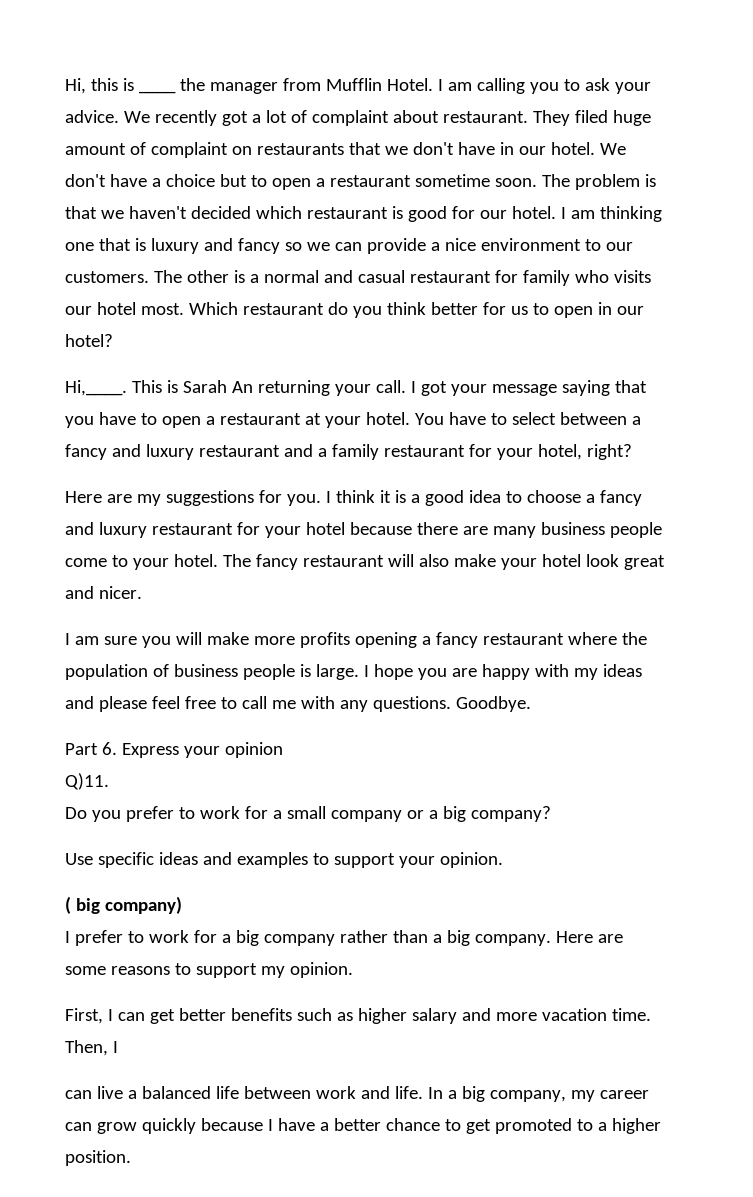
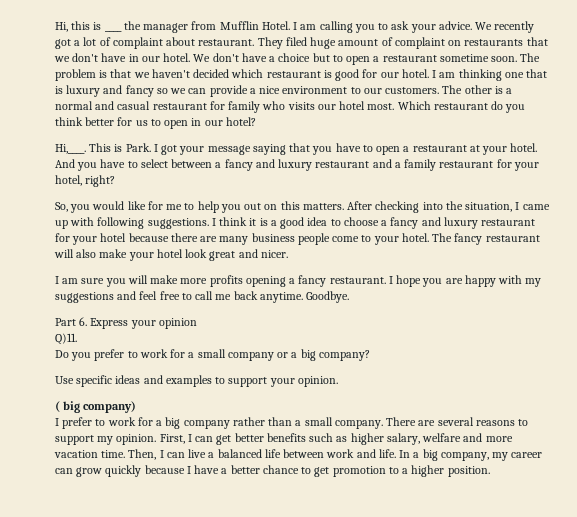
[182,380,406,396] Sarah An returning your call. -> [125,143,151,152] Park.
[414,413,444,425] You -> [55,159,98,171] And you
[65,490,321,506] Here are my suggestions for you. -> [55,201,550,213] [55,217,209,229] So, you would like for me to help you out on this matters. After checking into the situation, I came up with following suggestions.
[482,632,647,645] [65,664,359,680] restaurant where the population of business people is large. -> [329,277,386,284] restaurant.
[602,664,642,677] [65,696,147,712] ideas and please -> [55,291,137,303] suggestions and
[300,696,451,712] with any questions. -> [233,291,303,303] back anytime.
[446,930,623,946] [65,966,106,975] big company. Here are some -> [304,417,474,429] small company. There are several
(353, 970) // -> (157, 439) none
[411,1008,457,1024] salary -> [386,433,462,445] salary, welfare
(118, 1047) // -> (164, 454) none
[494,1118,572,1134] promoted -> [332,466,386,477] promotion

